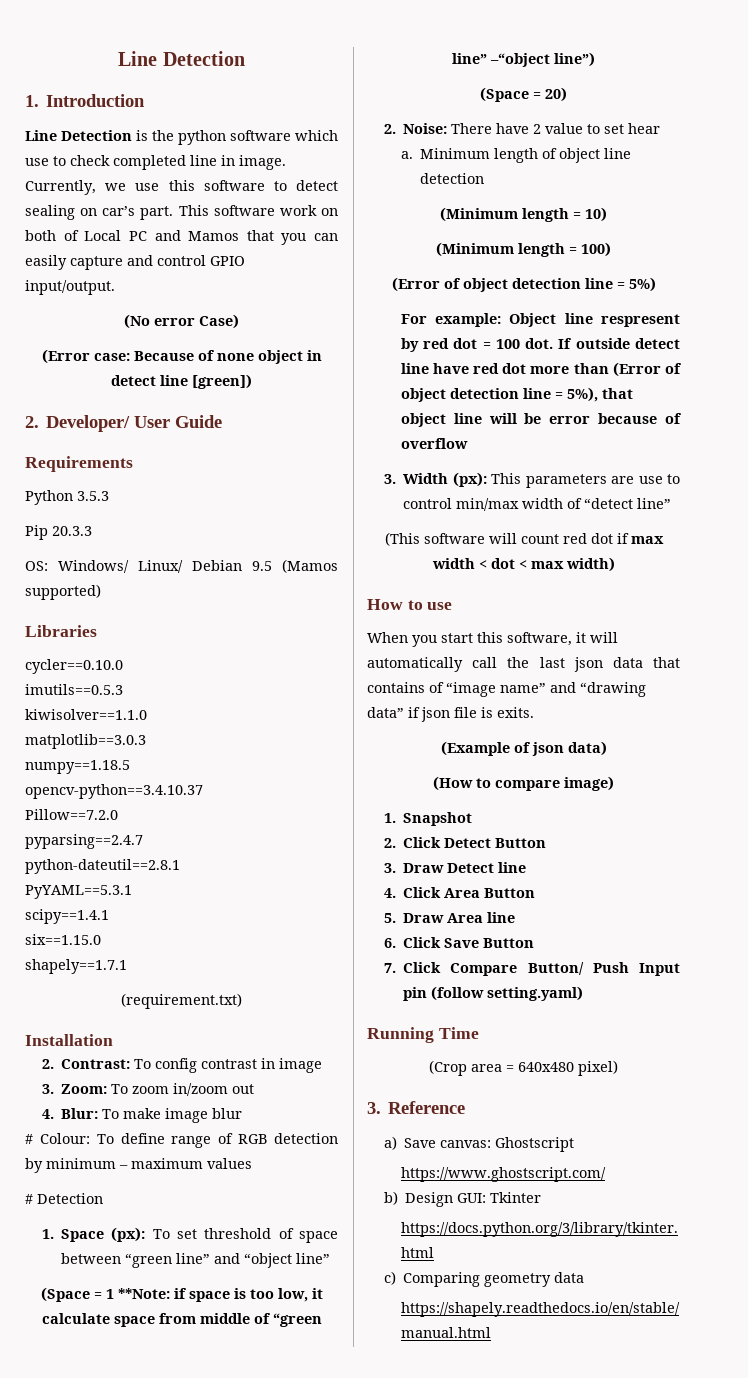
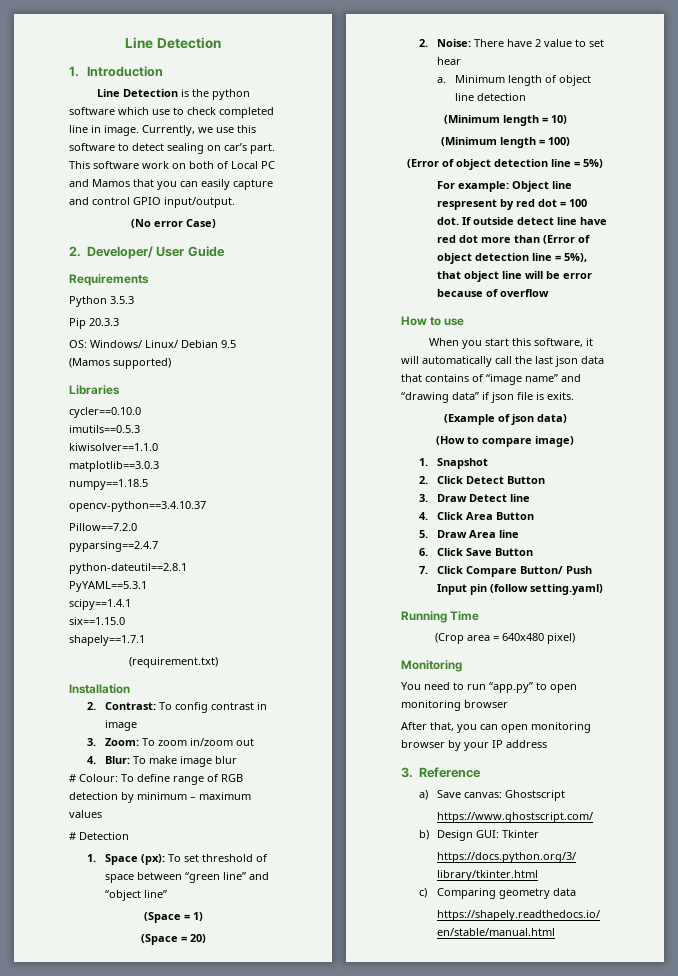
[41,349,322,364] [111,374,252,389] // (Error case: Because of none object in detect line [green]) -> (216, 223) none
[105,1288,323,1302] [41,1313,322,1327] [452,52,595,67] 1 **Note: if space is too low, it calculate space from middle of “green line” –“object line”) -> [192,912,203,921] 1)
[383,472,680,488] [403,498,672,511] [384,532,664,546] [431,557,615,572] // 3. Width (px): This parameters are use to control min/max width of “detect line” // (This software will count red dot if max width < dot < max width) -> (549, 293) none
(618, 1068) none -> [401,660,462,672] [401,682,577,693] [401,700,508,711] [401,722,591,733] [401,740,547,751] // Monitoring // You need to run “app.py” to open monitoring browser // After that, you can open monitoring browser by your IP address

